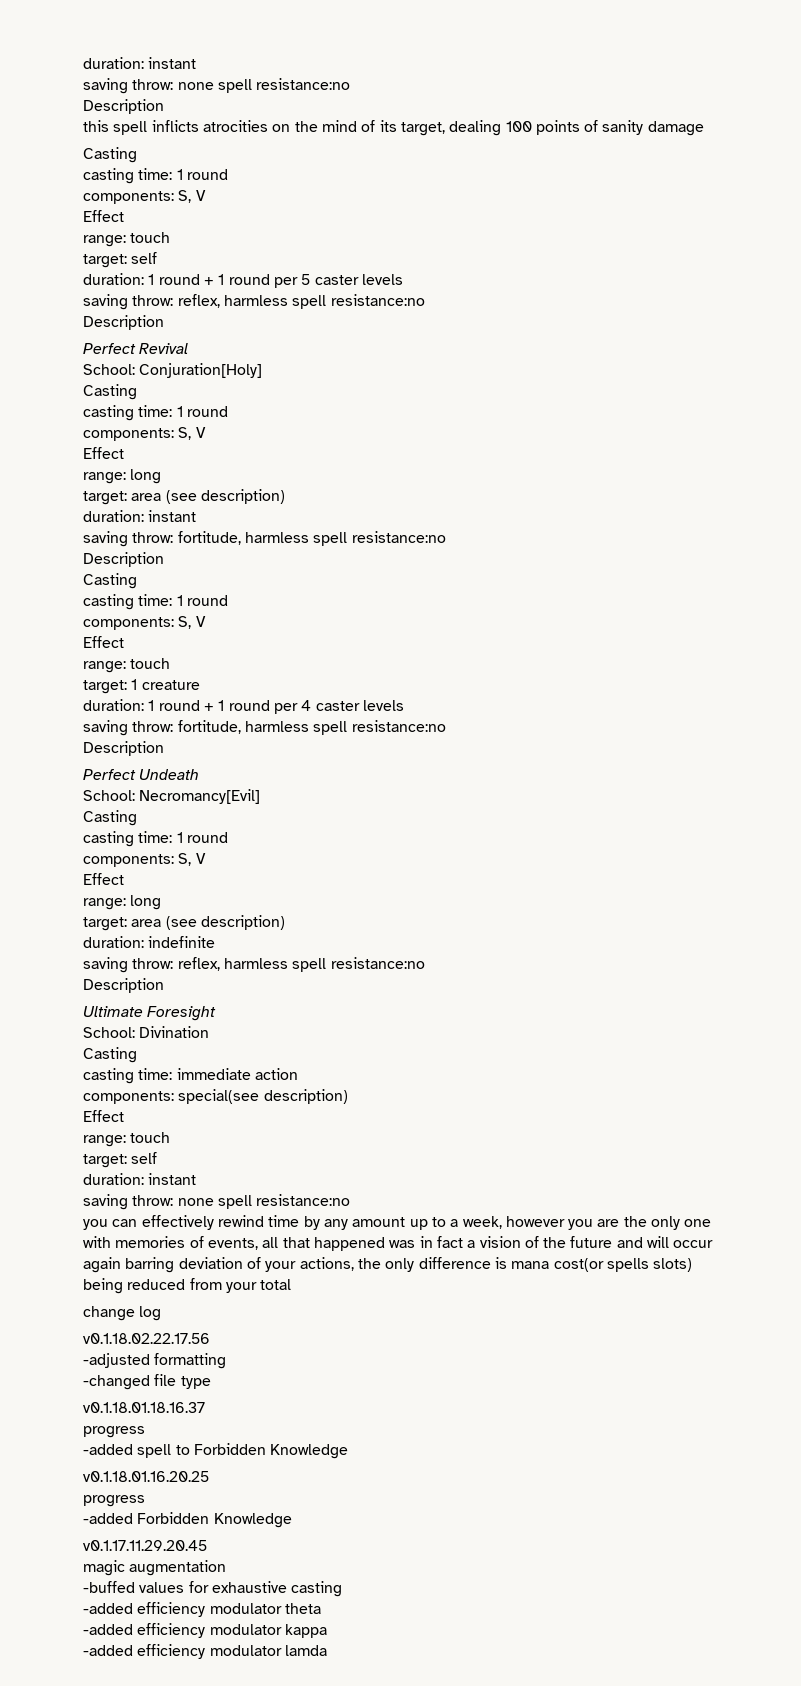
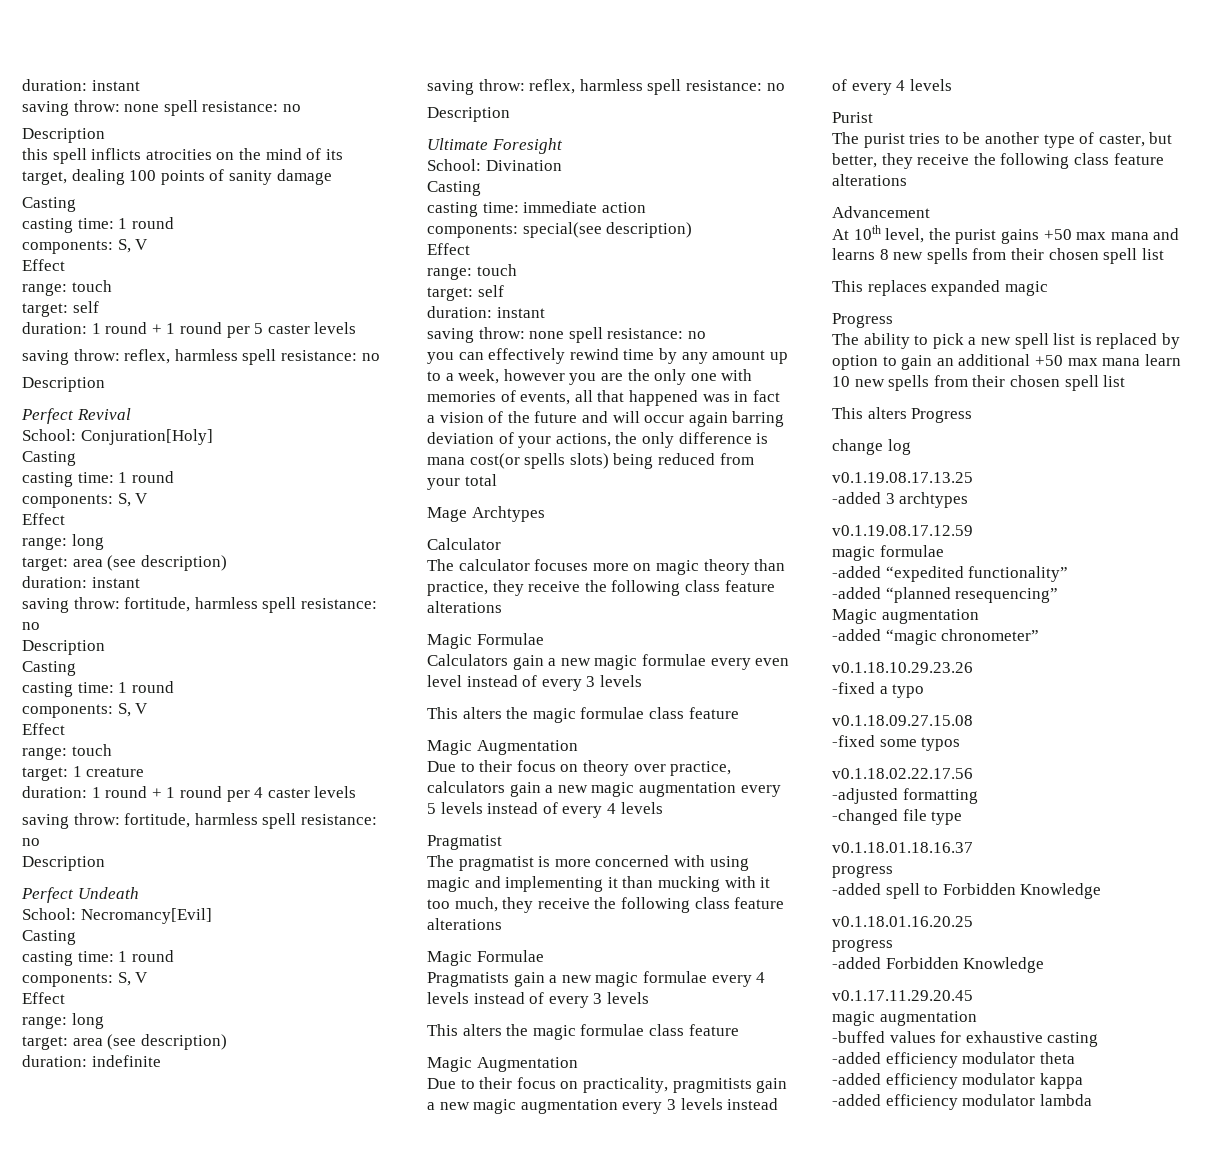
[83,57,197,69] [83,78,351,94] duration: instant // saving throw: none spell resistance:no -> [22,79,140,91] [22,100,301,116] duration: instant // saving throw: none spell resistance: no
[330,294,425,306] resistance:no -> [280,350,380,361] resistance: no
[351,531,446,543] resistance:no -> [300,598,377,609] [22,622,40,630] resistance: no
[351,720,446,732] resistance:no -> [300,814,377,825] [22,838,40,846] resistance: no
[330,957,425,969] resistance:no -> [685,80,785,91] resistance: no
[256,1194,351,1206] resistance:no -> [607,328,706,339] resistance: no
[83,1306,162,1321] change log -> [427,506,545,522] [427,538,501,550] [427,559,786,575] [427,580,775,596] [427,601,502,613] [427,633,544,649] [427,654,790,670] [427,675,642,691] [427,707,739,723] [427,740,578,755] [427,760,732,776] [427,781,781,797] [427,802,663,818] [427,835,502,850] [427,855,749,871] [427,876,771,892] [427,897,785,913] [427,918,502,930] [427,950,544,966] [427,971,766,987] [427,992,649,1008] [427,1024,739,1040] [427,1057,578,1072] [427,1077,788,1093] [427,1098,779,1114] [832,79,952,95] [832,112,873,123] [832,132,1173,148] [832,153,1164,169] [832,174,907,186] [832,206,930,218] [832,225,1180,244] [832,248,1164,264] [832,280,1048,296] [832,313,893,328] [832,333,1180,349] [832,354,1181,370] [832,375,1126,391] [832,407,973,423] [832,439,911,455] [832,472,973,483] [832,492,969,508] [832,525,973,536] [832,545,944,561] [832,566,1069,582] [832,587,1059,603] [832,609,979,624] [832,629,1040,645] [832,662,973,673] [832,682,925,698] [832,715,973,726] [832,735,961,751] Mage Archtypes // Calculator // The calculator focuses more on magic theory than practice, they receive the following class feature alterations // Magic Formulae // Calculators gain a new magic formulae every even level instead of every 3 levels // This alters the magic formulae class feature // Magic Augmentation // Due to their focus on theory over practice, calculators gain a new magic augmentation every 5 levels instead of every 4 levels // Pragmatist // The pragmatist is more concerned with using magic and implementing it than mucking with it too much, they receive the following class feature alterations // Magic Formulae // Pragmatists gain a new magic formulae every 4 levels instead of every 3 levels // This alters the magic formulae class feature // Magic Augmentation // Due to their focus on practicality, pragmitists gain a new magic augmentation every 3 levels instead of every 4 levels // Purist // The purist tries to be another type of caster, but better, they receive the following class feature alterations // Advancement // At 10th level, the purist gains +50 max mana and learns 8 new spells from their chosen spell list // This replaces expanded magic // Progress // The ability to pick a new spell list is replaced by option to gain an additional +50 max mana learn 10 new spells from their chosen spell list // This alters Progress // change log // v0.1.19.08.17.13.25 // -added 3 archtypes // v0.1.19.08.17.12.59 // magic formulae // -added “expedited functionality” // -added “planned resequencing” // Magic augmentation // -added “magic chronometer” // v0.1.18.10.29.23.26 // -fixed a typo // v0.1.18.09.27.15.08 // -fixed some typos
[284,1645,327,1656] lamda -> [1039,1094,1092,1106] lambda

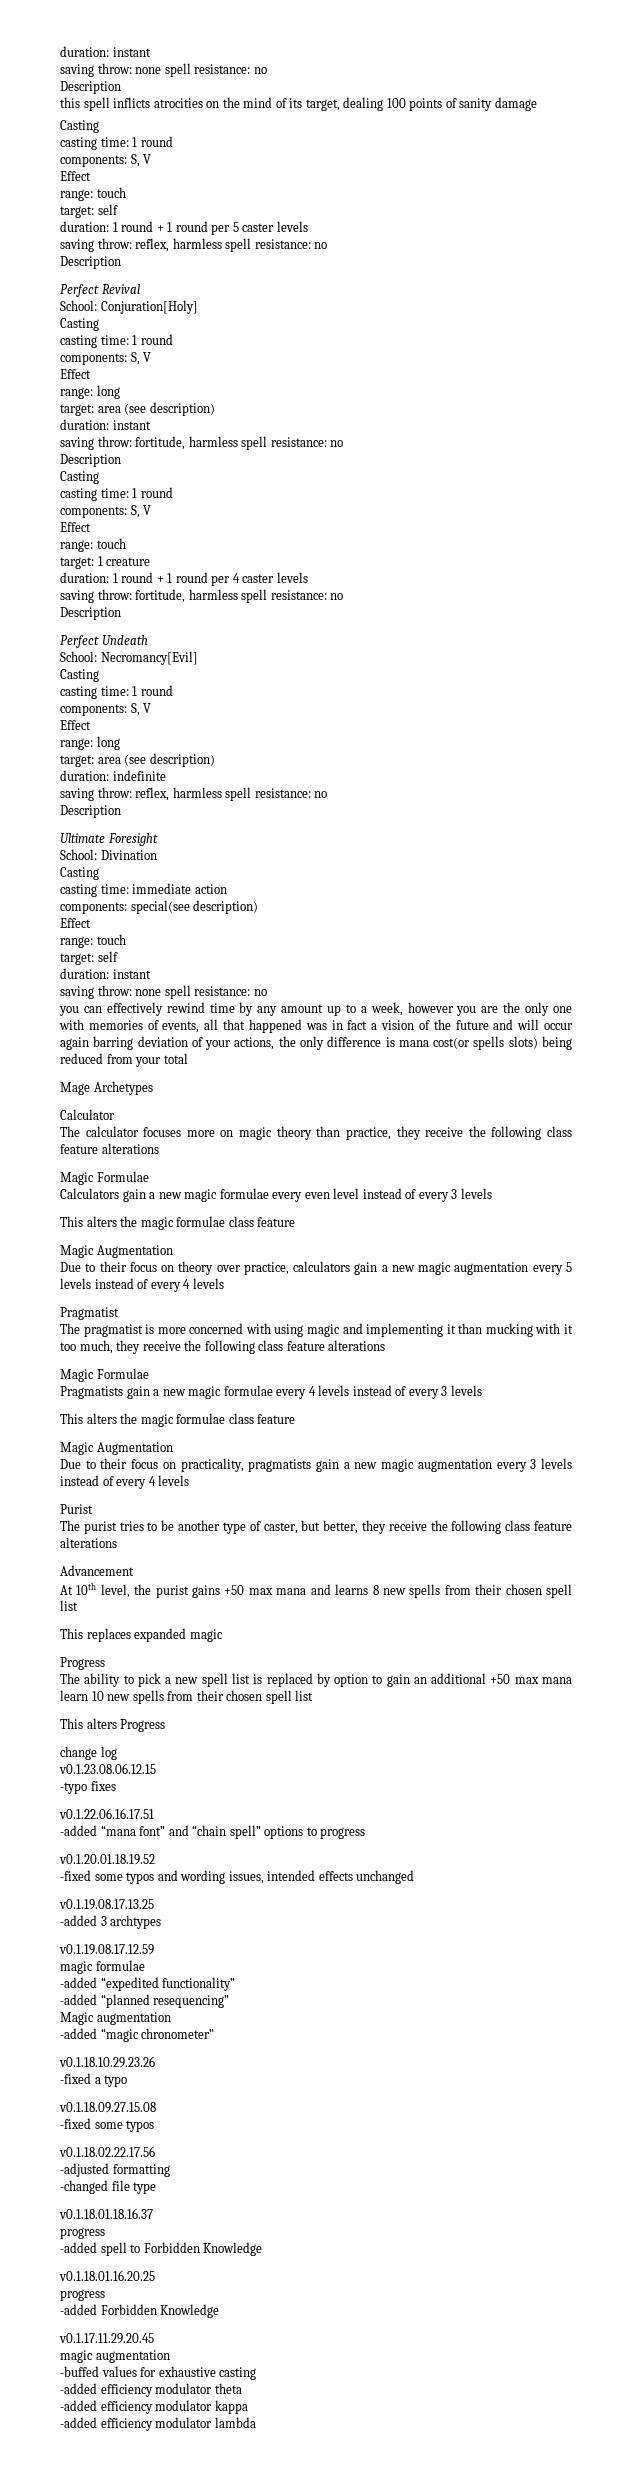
[471,506,545,522] Archtypes -> [93,1081,153,1095] Archetypes
[672,1078,752,1093] pragmitists -> [248,1459,312,1472] pragmatists
(911, 447) none -> [59,1763,156,1774] [60,1781,116,1794] [59,1808,154,1819] [60,1825,366,1839] [59,1854,155,1865] [60,1870,415,1884] // v0.1.23.08.06.12.15 // -typo fixes // v0.1.22.06.16.17.51 // -added “mana font” and “chain spell” options to progress // v0.1.20.01.18.19.52 // -fixed some typos and wording issues, intended effects unchanged

